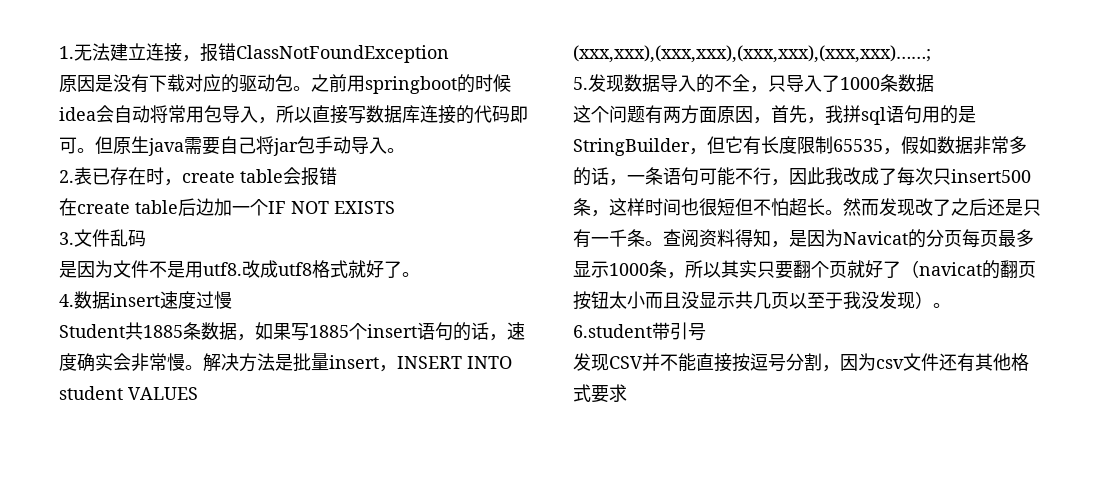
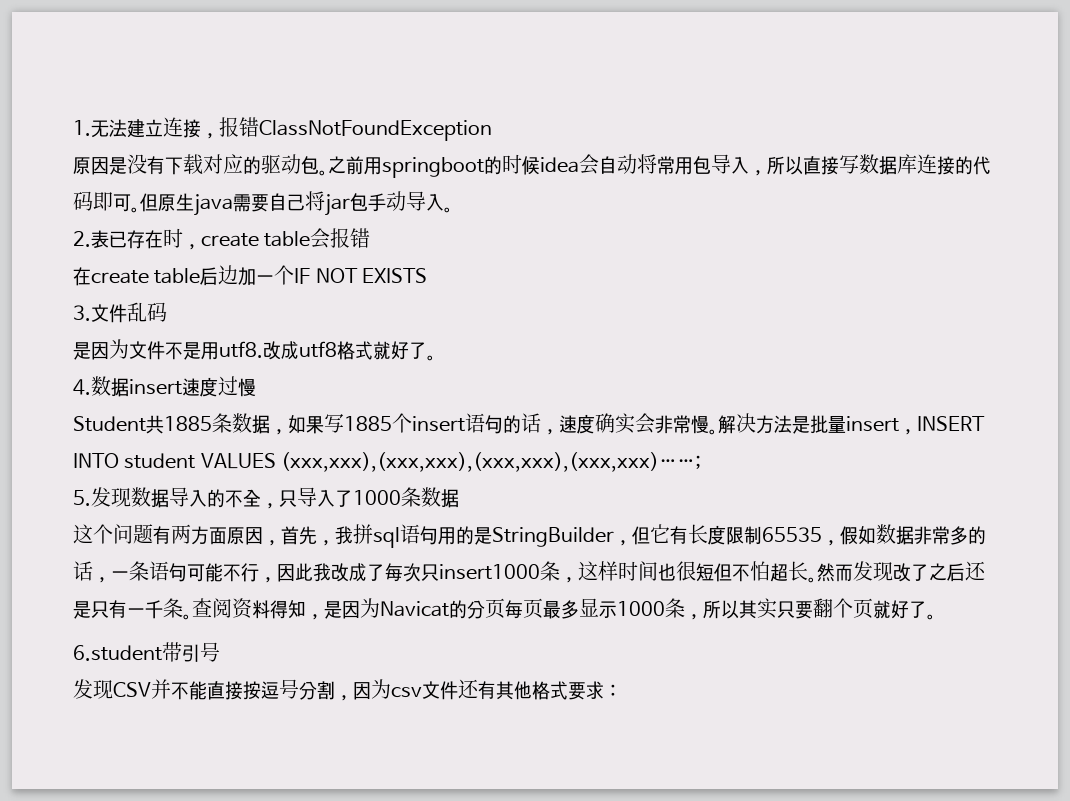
[951,169,1031,183] insert500 -> [439,564,540,580] insert1000
[901,260,1036,279] [573,291,933,310] （navicat的翻页按钮太小而且没显示共几页以至于我没发现） -> (927, 609) none
(627, 393) none -> [604,684,622,697] ：

